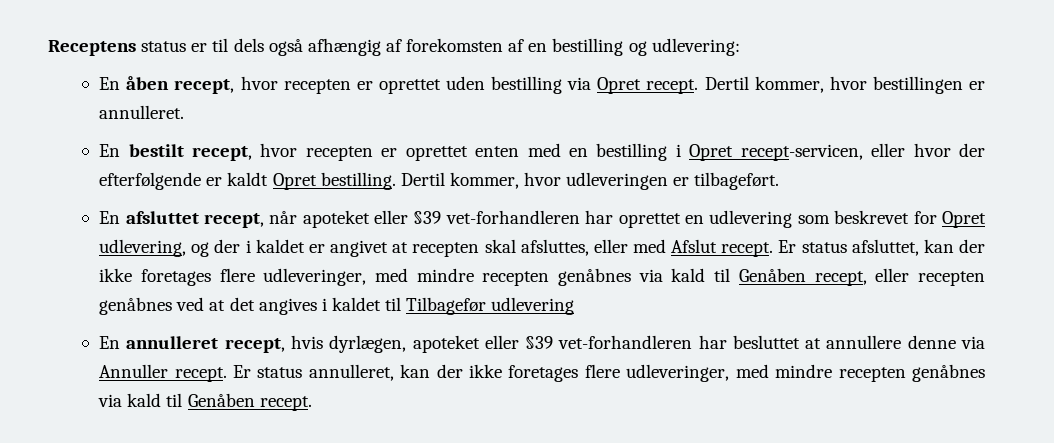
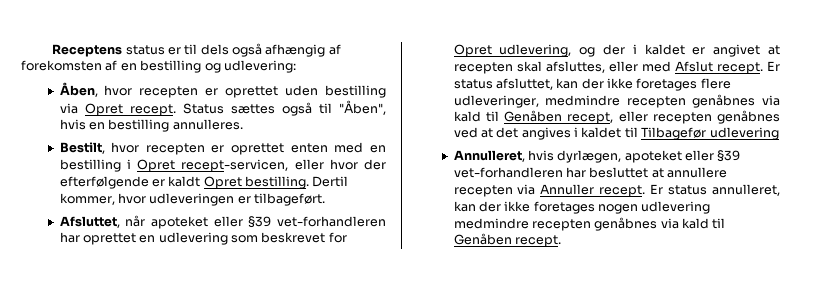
[99,76,235,94] En åben recept, -> [59,82,98,97] Åben,
[704,76,985,94] [99,105,185,119] [99,144,253,161] Dertil kommer, hvor bestillingen er annulleret. // En bestilt recept, -> [182,100,386,116] [59,119,243,132] [59,142,105,154] Status sættes også til "Åben", hvis en bestilling annulleres. // Bestilt,
[99,211,264,228] En afsluttet recept, -> [59,216,120,228] Afsluttet,
[374,268,474,282] med mindre -> [545,95,621,106] medmindre
[99,336,285,353] En annulleret recept, -> [453,150,525,162] Annulleret,
[907,335,956,349] denne -> [453,185,513,197] recepten
[584,364,833,382] flere udleveringer, med mindre -> [598,201,711,214] [453,218,529,229] nogen udlevering medmindre

